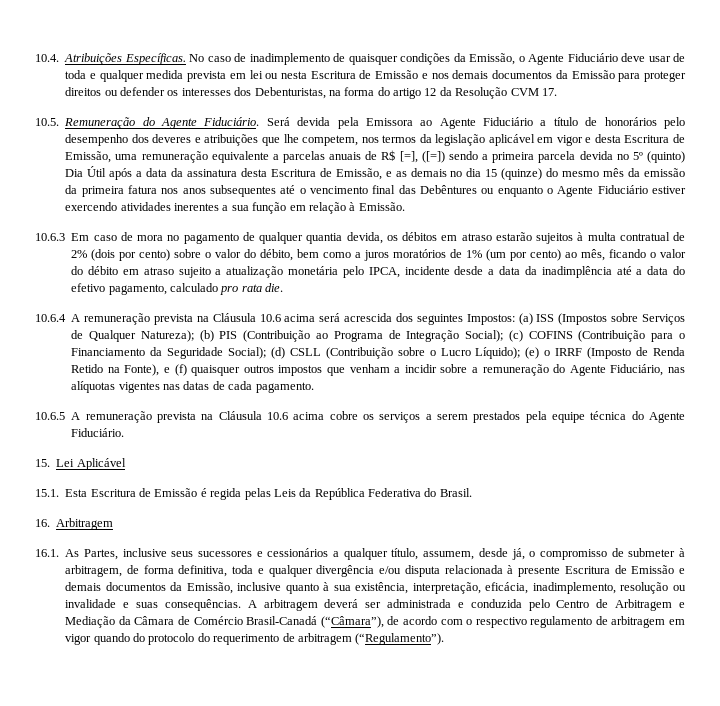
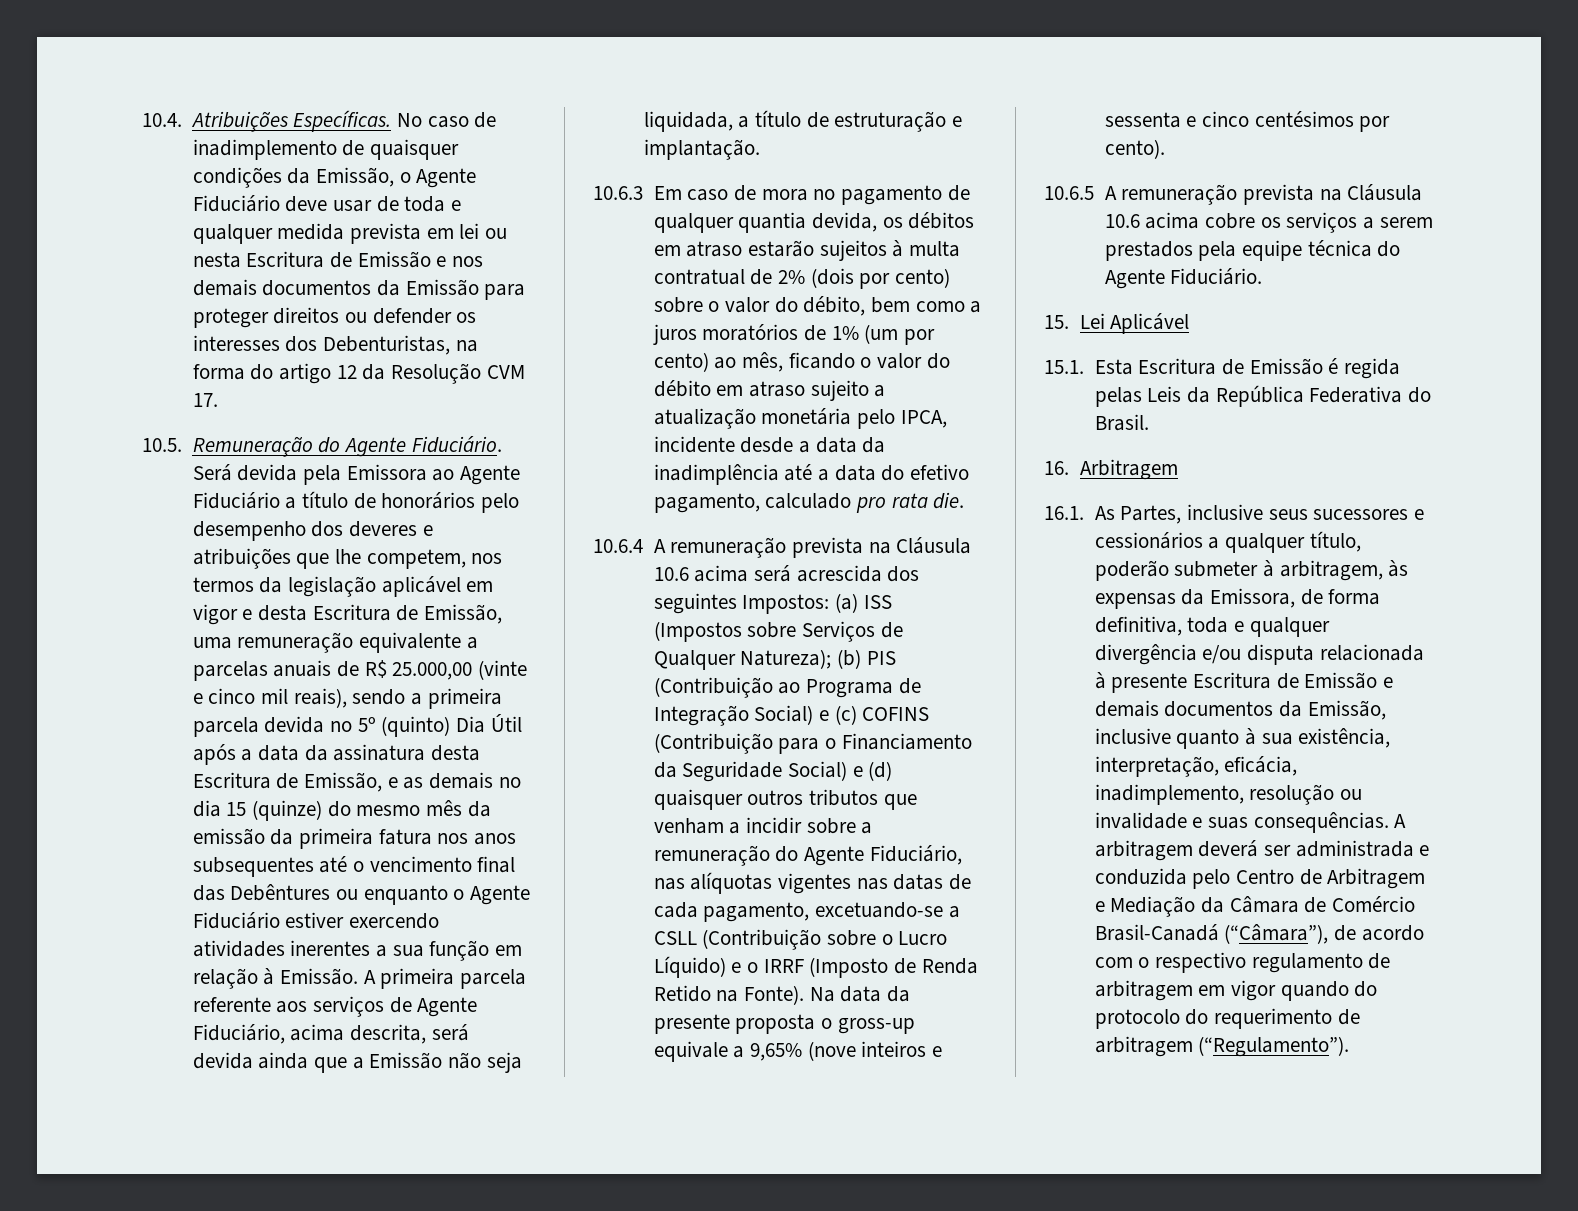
[399,151,445,163] [=], ([=]) -> [392,660,527,680] [192,688,347,708] 25.000,00 (vinte e cinco mil reais),
(405, 206) none -> [363,968,526,989] [192,996,478,1017] [192,1024,469,1044] [192,1052,522,1073] [643,110,962,132] [643,139,760,160] A primeira parcela referente aos serviços de Agente Fiduciário, acima descrita, será devida ainda que a Emissão não seja liquidada, a título de estruturação e implantação.
[465,330,504,342] Social); -> [754,705,829,725] Social) e
[228,347,685,359] [71,364,187,376] Social); (d) CSLL (Contribuição sobre o Lucro Líquido); (e) o IRRF (Imposto de Renda Retido na Fonte), e (f) -> [787,761,893,781] Social) e (d)
[278,365,323,376] impostos -> [808,789,878,806] tributos
[255,382,314,393] pagamento. -> [703,902,960,922] [653,929,948,950] [653,956,978,978] [653,985,910,1005] [653,1014,915,1034] [653,1041,942,1062] [1104,111,1391,132] [1104,139,1165,159] pagamento, excetuando-se a CSLL (Contribuição sobre o Lucro Líquido) e o IRRF (Imposto de Renda Retido na Fonte). Na data da presente proposta o gross-up equivale a 9,65% (nove inteiros e sessenta e cinco centésimos por cento).
[423,548,686,560] [65,565,123,577] assumem, desde já, o compromisso de submeter à arbitragem, -> [1094,560,1409,581] [1094,588,1295,609] poderão submeter à arbitragem, às expensas da Emissora,

